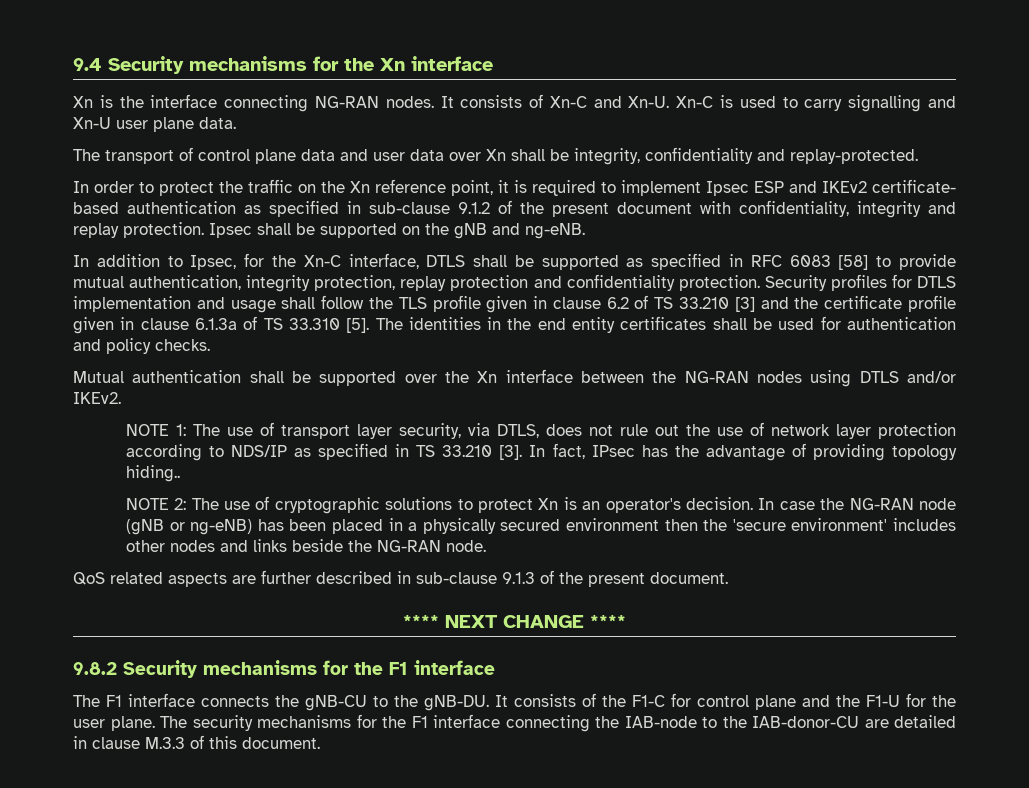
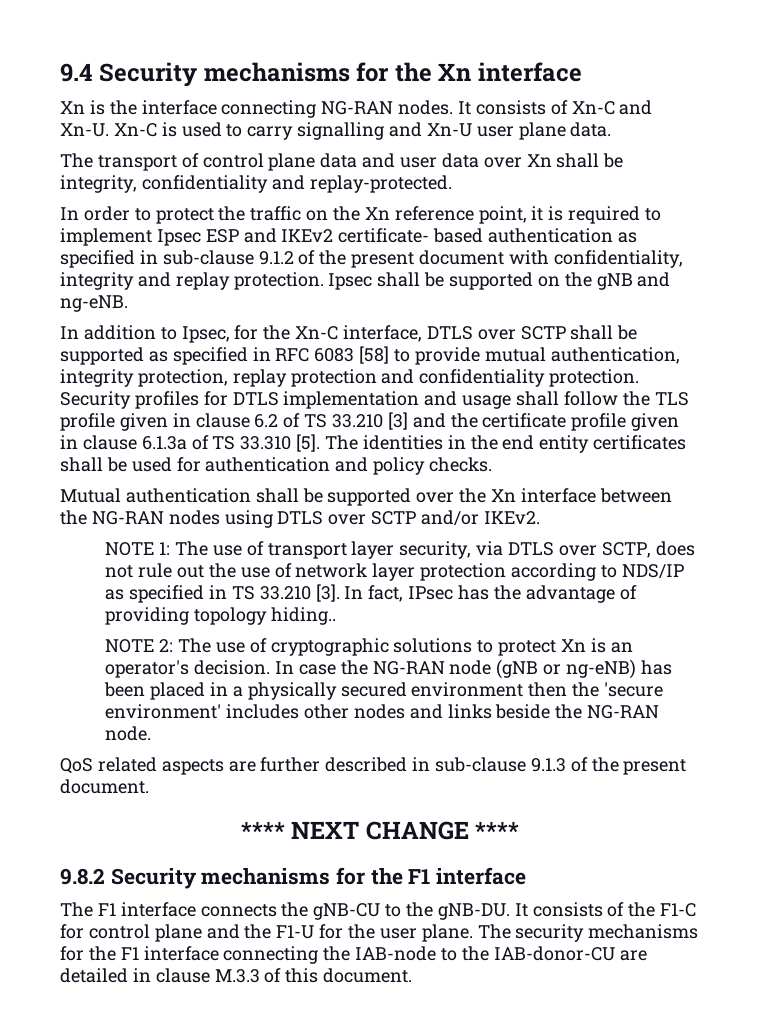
(466, 261) none -> [477,326,566,340] over SCTP
(899, 377) none -> [328,511,417,525] over SCTP
[496,424,539,438] DTLS, -> [508,542,651,558] DTLS over SCTP,

